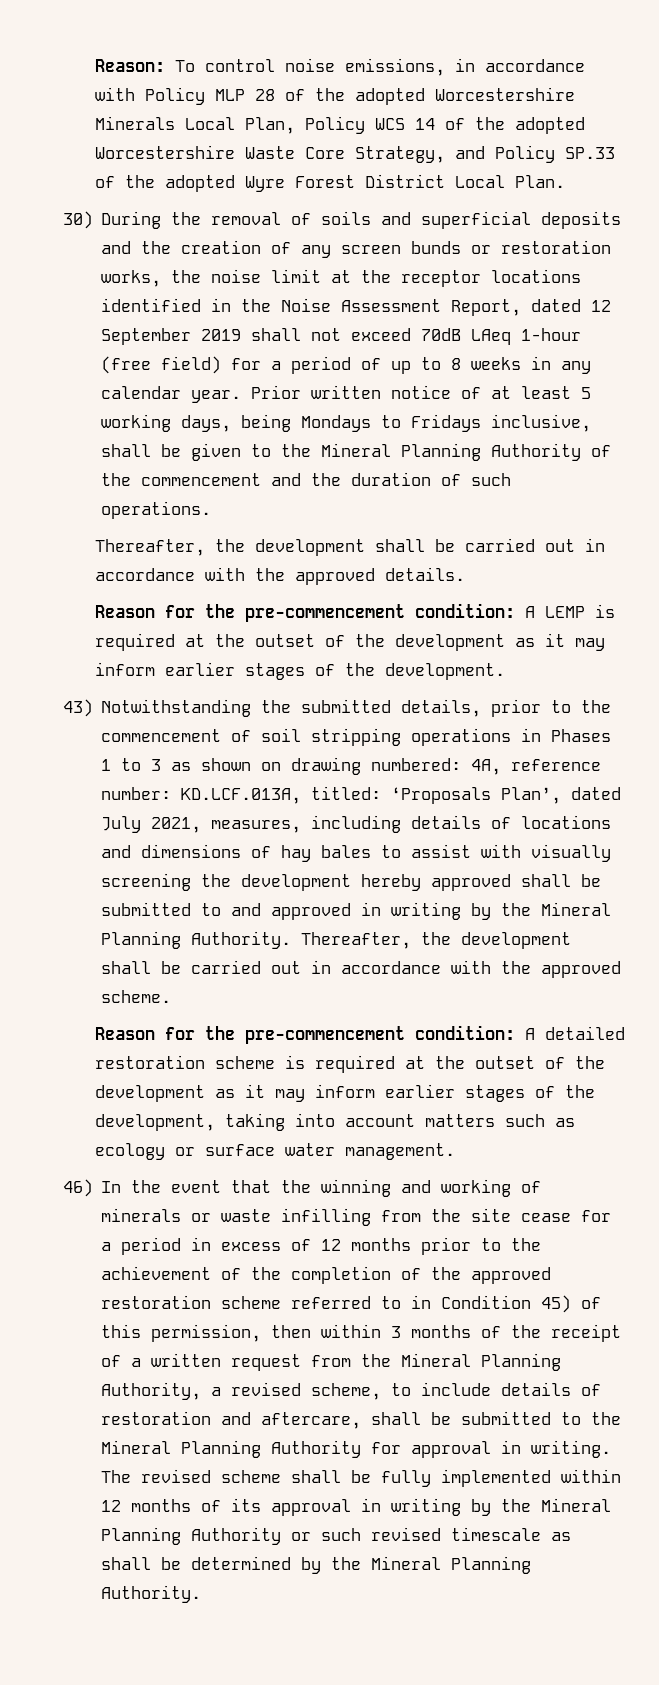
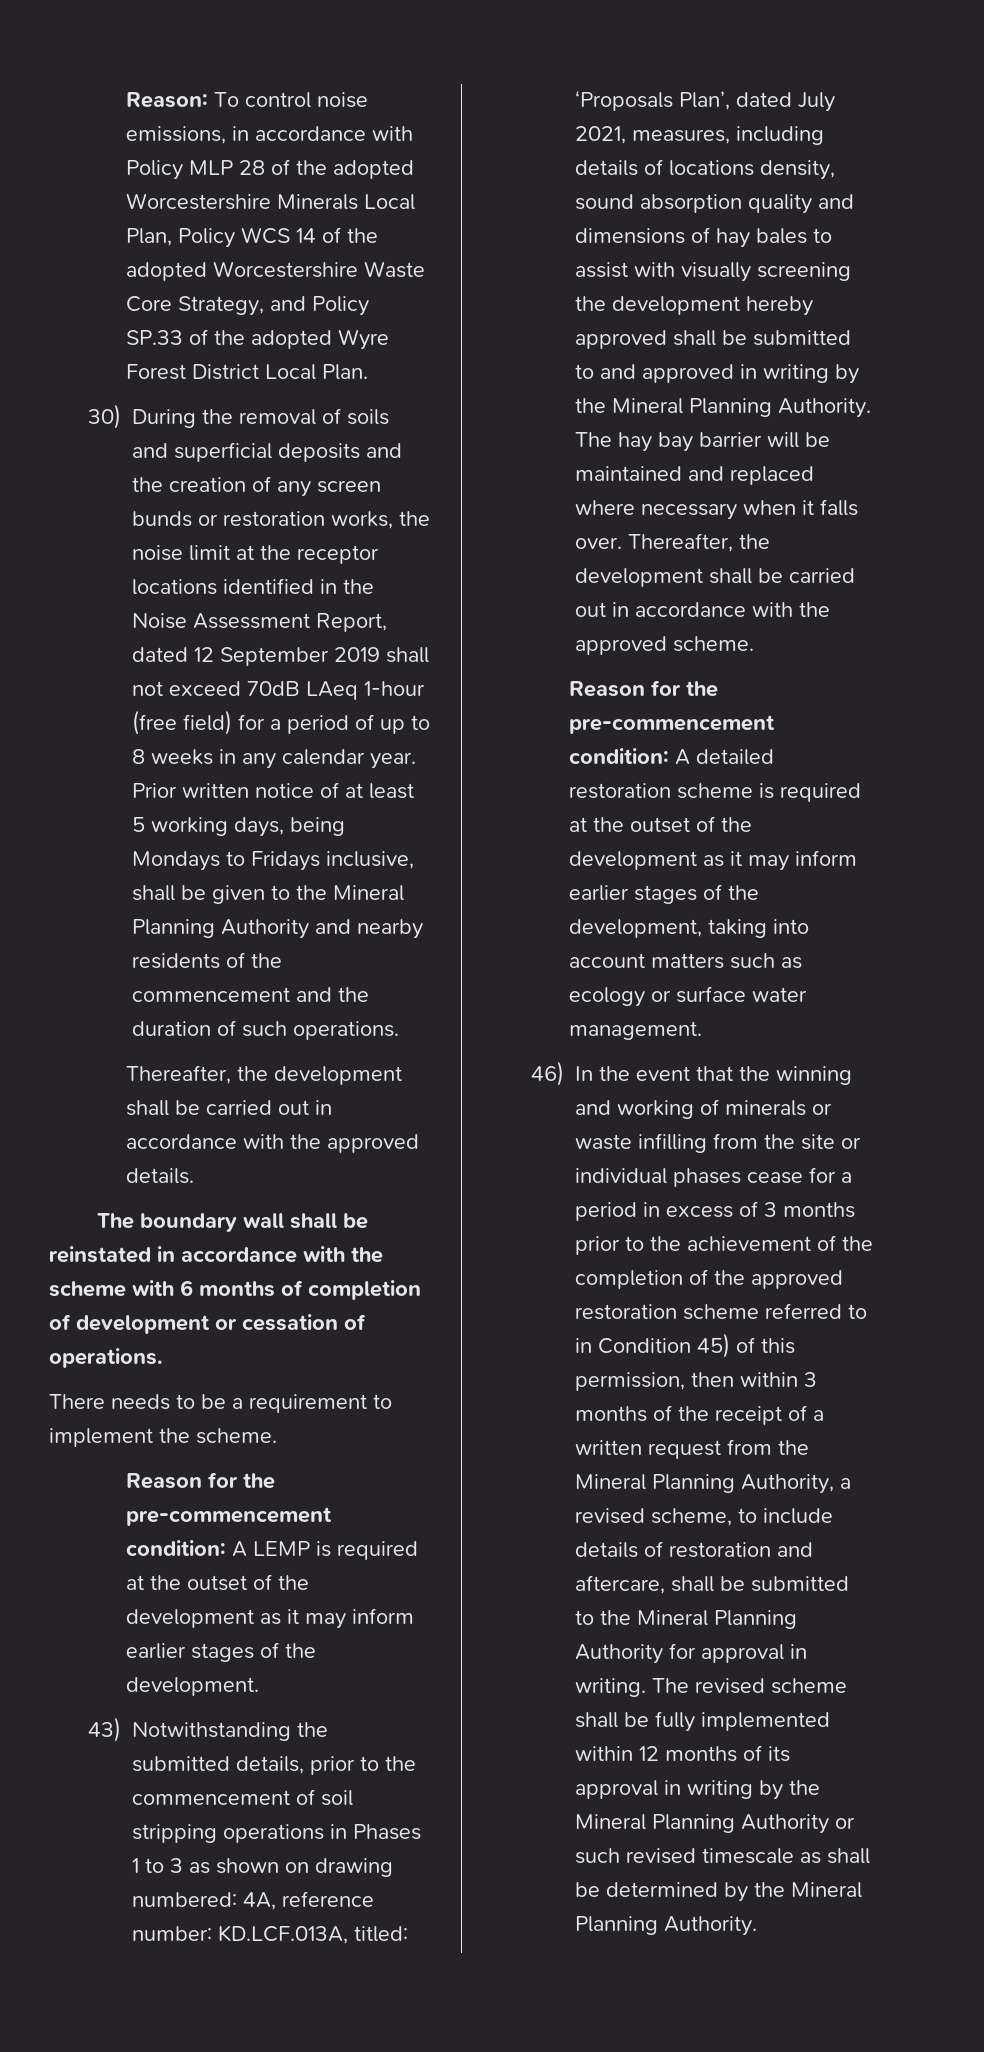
(582, 452) none -> [314,919,423,939] [131,953,220,969] and nearby residents
(465, 574) none -> [96,1213,368,1232] [49,1246,383,1263] [49,1280,421,1300] [49,1314,366,1334] [49,1348,163,1368] [49,1394,392,1413] [49,1428,277,1447] // The boundary wall shall be reinstated in accordance with the scheme with 6 months of completion of development or cessation of operations. // There needs to be a requirement to implement the scheme.
(612, 822) none -> [759,160,835,180] [574,194,812,214] density, sound absorption quality
(292, 940) none -> [574,432,830,452] [574,466,814,485] [574,499,858,520] [574,537,622,549] The hay bay barrier will be maintained and replaced where necessary when it falls over.
(512, 1215) none -> [840,1137,861,1149] [574,1168,741,1187] or individual phases
[321,1239,342,1251] 12 -> [763,1202,777,1217] 3

